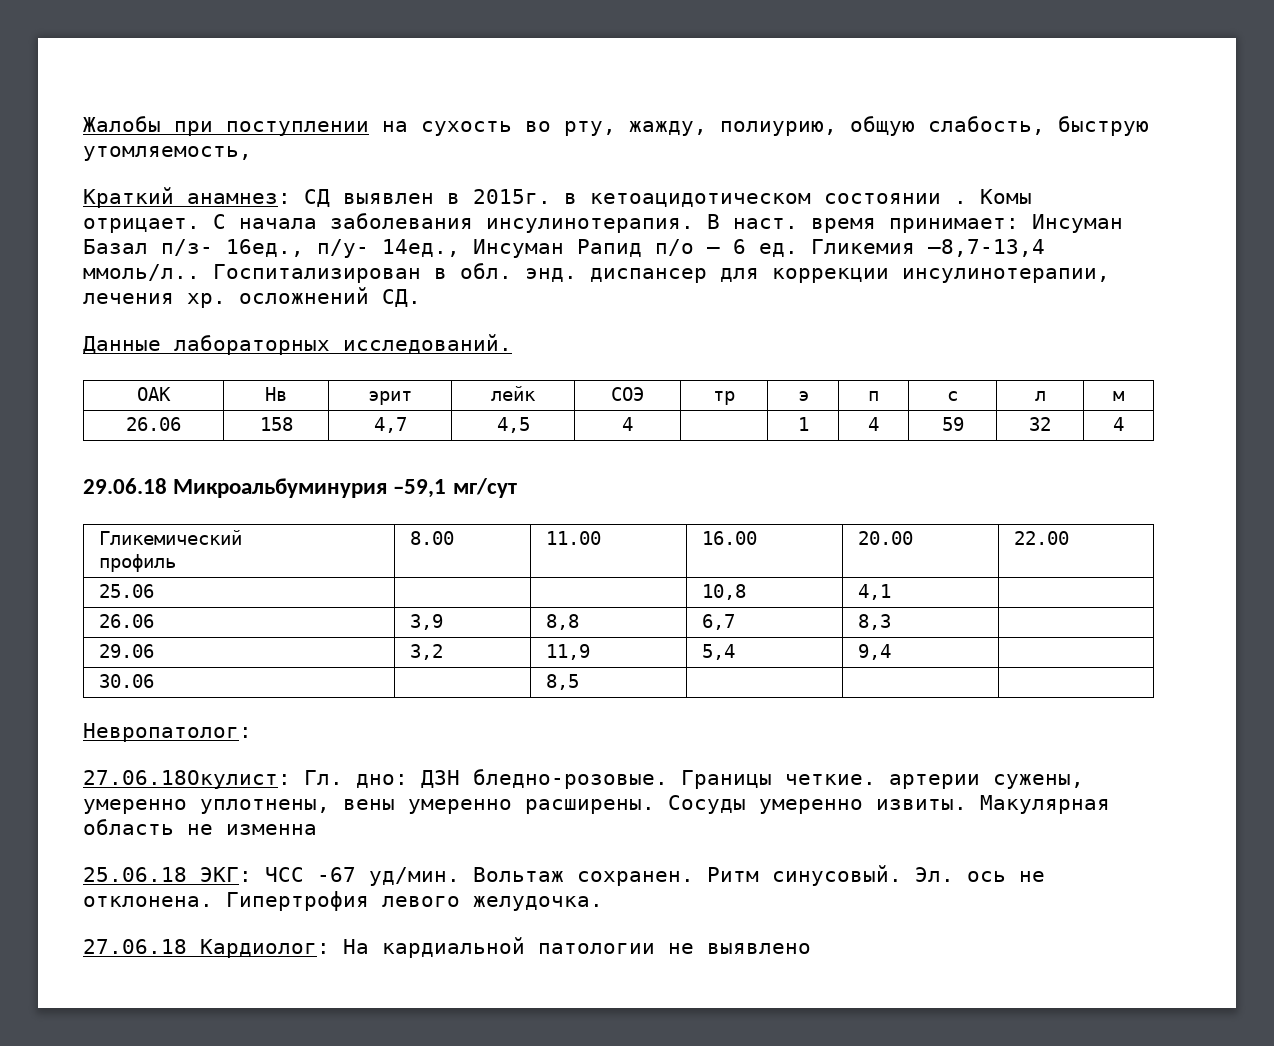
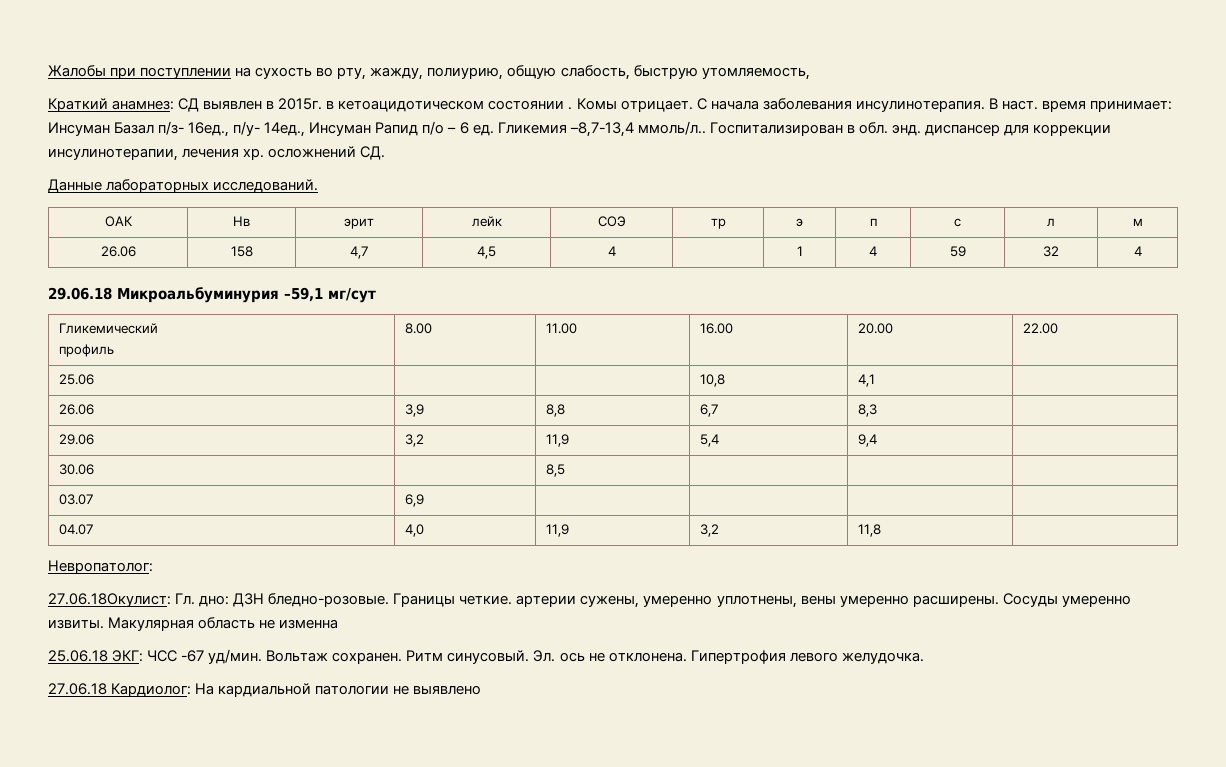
(579, 682) none -> [58,494,93,505] [404,494,424,507] [58,524,93,535] [404,524,424,537] [545,524,569,537] [699,524,719,537] [857,524,881,537] // 03.07 | 6,9 | | | | // 04.07 | 4,0 | 11,9 | 3,2 | 11,8 |

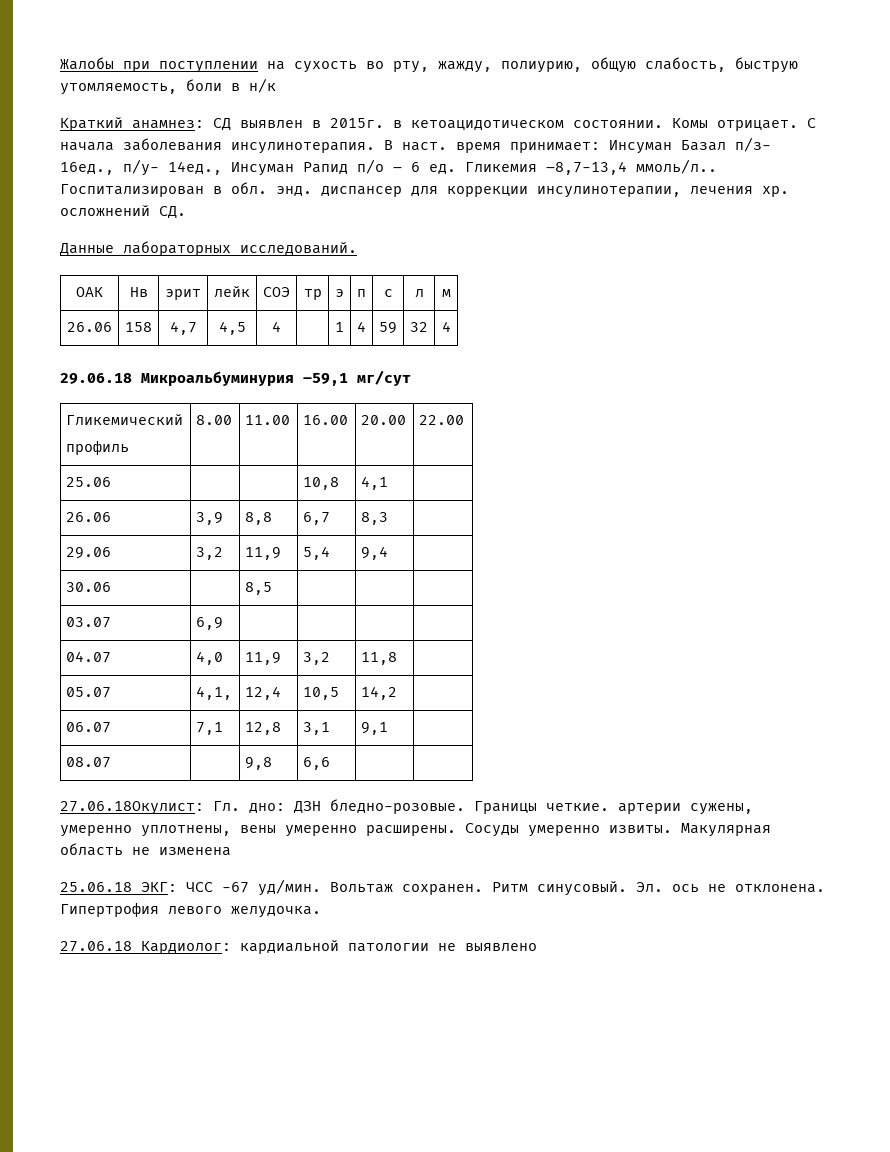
(810, 73) none -> [186,78,276,93] боли в н/к
[488,100,573,110] состоянии . -> [573,120,663,128] состоянии.
[48,560,153,574] // Невропатолог: -> [66,687,112,698] [196,686,233,700] [245,686,282,700] [303,687,340,700] [361,686,398,700] [66,722,112,733] [196,722,224,735] [245,722,282,735] [303,722,331,735] [361,722,389,735] [66,757,112,768] [245,757,273,770] [303,757,331,770] // 05.07 | 4,1, | 12,4 | 10,5 | 14,2 | // 06.07 | 7,1 | 12,8 | 3,1 | 9,1 | // 08.07 | | 9,8 | 6,6 | |
[279,619,339,629] изменна -> [159,847,231,856] изменена
[195,683,215,695] На -> (231, 947) none

